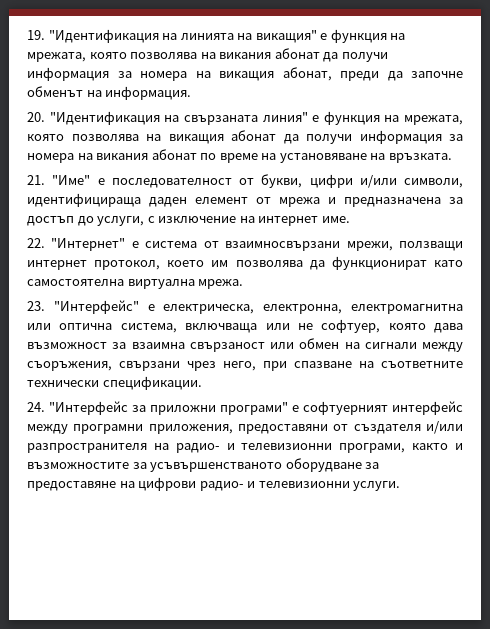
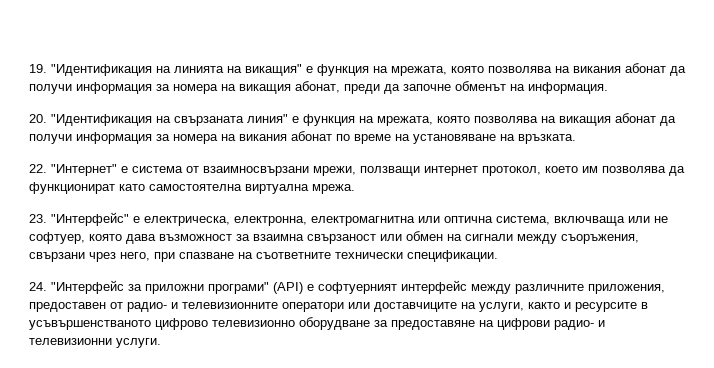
[27,174,463,188] [27,193,463,207] [27,216,350,226] // 21. "Име" е последователност от букви, цифри и/или символи, идентифицираща даден елемент от мрежа и предназначена за достъп до услуги, с изключение на интернет име. -> (576, 139) none
(288, 408) none -> [273,282,303,294] (API)
[73,421,463,434] [27,443,463,453] [27,462,283,472] програмни приложения, предоставяни от създателя и/или разпространителя на радио- и телевизионни програми, както и възможностите за усъвършенстваното -> [515,284,665,294] [29,302,648,312] [29,318,295,330] различните приложения, предоставен от радио- и телевизионните оператори или доставчиците на услуги, както и ресурсите в усъвършенстваното цифрово телевизионно

